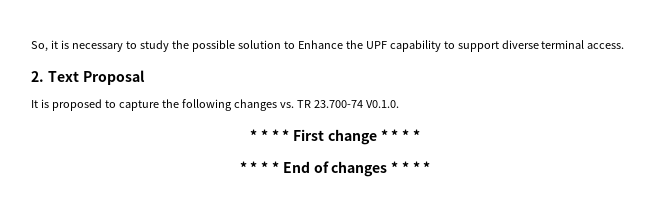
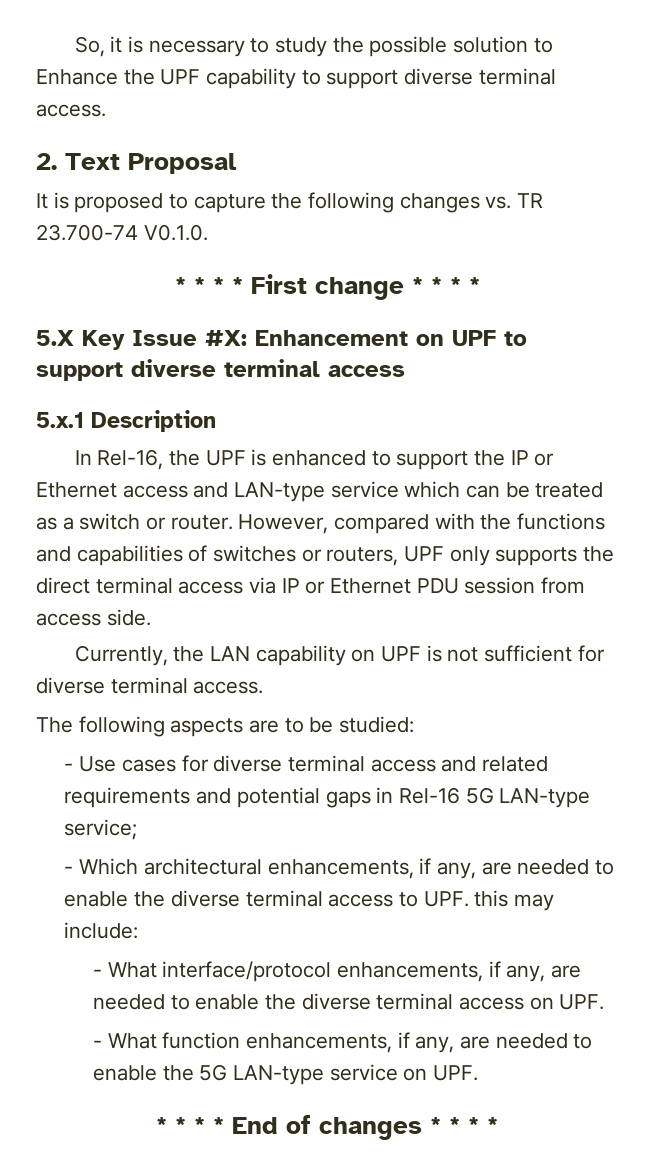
(421, 135) none -> [36,330,527,350] [36,359,405,381] [36,410,216,432] [74,449,555,470] [36,481,604,502] [36,513,606,534] [36,545,615,566] [36,577,586,594] [36,609,151,626] [74,645,605,666] [36,677,264,694] [36,716,415,737] [64,755,548,772] [64,787,591,808] [64,819,138,840] [64,858,614,879] [64,890,554,911] [64,922,139,939] [92,961,581,982] [92,993,605,1010] [92,1032,593,1053] [92,1064,478,1085] // 5.X Key Issue #X: Enhancement on UPF to support diverse terminal access // 5.x.1 Description // In Rel-16, the UPF is enhanced to support the IP or Ethernet access and LAN-type service which can be treated as a switch or router. However, compared with the functions and capabilities of switches or routers, UPF only supports the direct terminal access via IP or Ethernet PDU session from access side. // Currently, the LAN capability on UPF is not sufficient for diverse terminal access. // The following aspects are to be studied: // - Use cases for diverse terminal access and related requirements and potential gaps in Rel-16 5G LAN-type service; // - Which architectural enhancements, if any, are needed to enable the diverse terminal access to UPF. this may include: // - What interface/protocol enhancements, if any, are needed to enable the diverse terminal access on UPF. // - What function enhancements, if any, are needed to enable the 5G LAN-type service on UPF.

